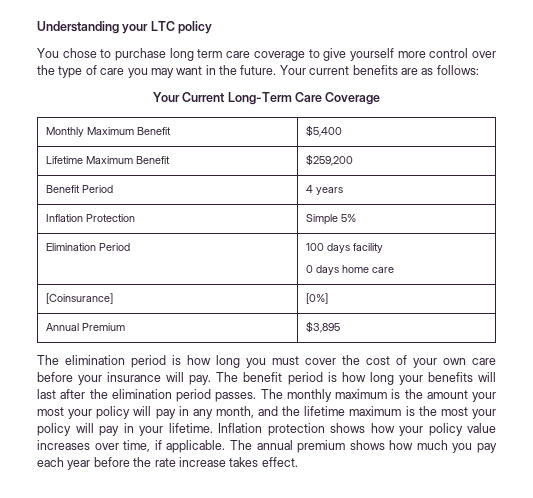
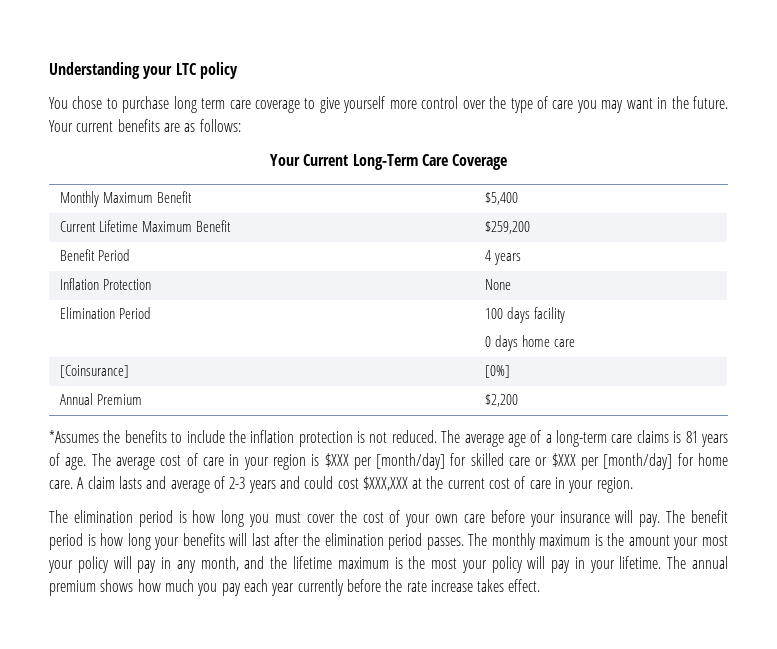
(342, 131) none -> [59,221,96,232] Current
[305,214,356,225] | Simple 5% -> [484,279,511,290] | None
[305,321,340,333] $3,895 -> [484,394,518,407] [49,430,729,447] [49,453,729,470] [49,476,633,493] $2,200 // *Assumes the benefits to include the inflation protection is not reduced. The average age of a long-term care claims is 81 years of age. The average cost of care in your region is $XXX per [month/day] for skilled care or $XXX per [month/day] for home care. A claim lasts and average of 2-3 years and could cost $XXX,XXX at the current cost of care in your region.
[218,423,496,436] [37,440,226,453] Inflation protection shows how your policy value increases over time, if applicable. -> (662, 562) none
(91, 465) none -> [297,579,344,596] currently

